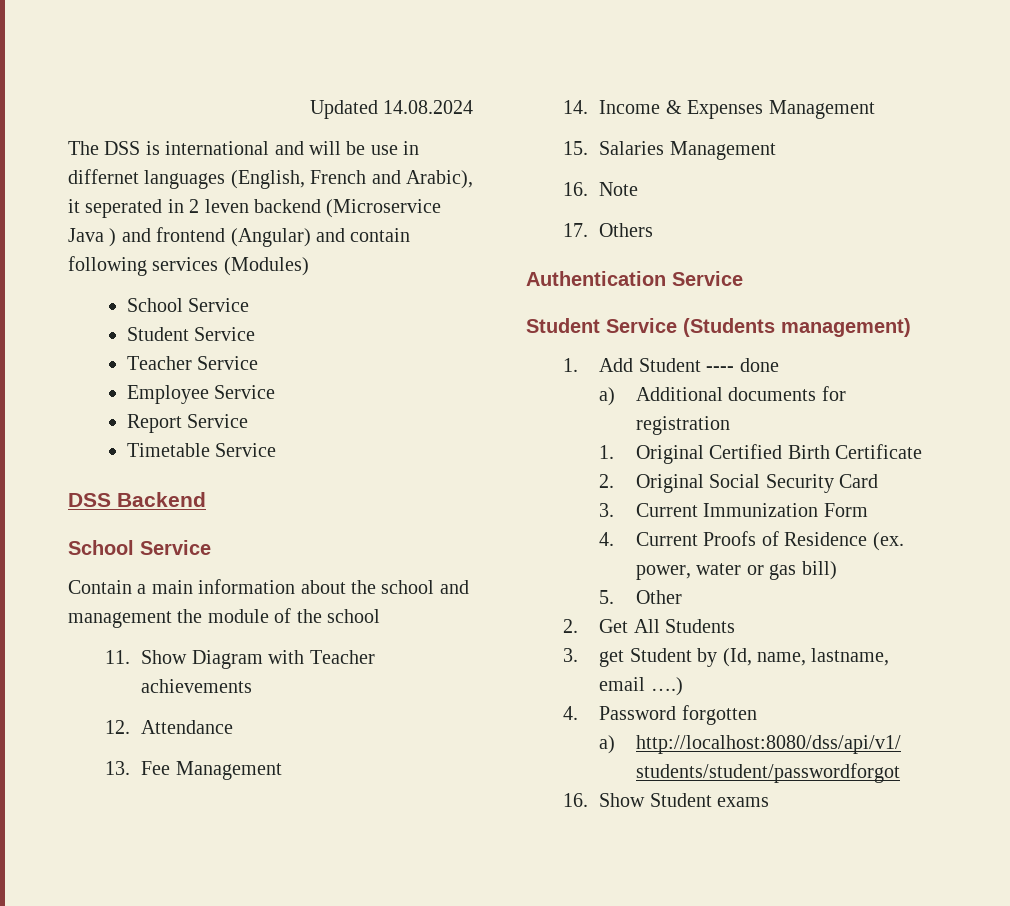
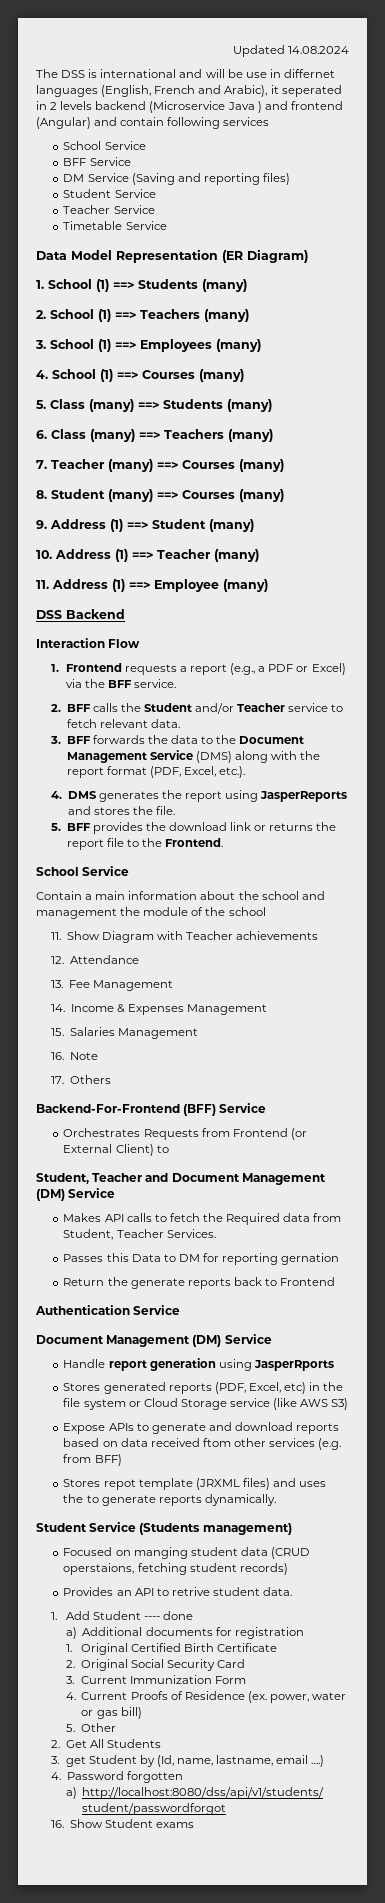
[204,199,249,213] leven -> [60,101,93,110] levels
[223,257,309,276] [126,298,250,312] [126,327,256,341] [126,356,259,370] [126,385,276,404] [126,414,249,433] [126,443,277,457] [68,492,206,507] (Modules) // School Service // Student Service // Teacher Service // Employee Service // Report Service // Timetable Service // DSS Backend -> [63,141,146,150] [63,157,131,166] [63,173,291,185] [63,189,156,198] [63,205,155,214] [63,221,167,230] [36,249,308,263] [36,279,247,292] [36,309,249,322] [35,339,261,352] [36,369,244,382] [36,399,272,412] [36,429,273,442] [36,459,284,472] [36,489,284,502] [36,519,254,532] [36,549,259,562] [36,579,268,592] [36,609,125,619] [36,638,141,648] [50,663,346,675] [65,679,176,688] [50,703,344,714] [66,719,180,728] [49,735,305,744] [66,750,321,763] [66,766,246,778] [50,790,348,802] [67,806,175,815] [50,822,337,834] [66,838,224,850] // School Service // BFF Service // DM Service (Saving and reporting files) // Student Service // Teacher Service // Timetable Service // Data Model Representation (ER Diagram) // 1. School (1) ==> Students (many) // 2. School (1) ==> Teachers (many) // 3. School (1) ==> Employees (many) // 4. School (1) ==> Courses (many) // 5. Class (many) ==> Students (many) // 6. Class (many) ==> Teachers (many) // 7. Teacher (many) ==> Courses (many) // 8. Student (many) ==> Courses (many) // 9. Address (1) ==> Student (many) // 10. Address (1) ==> Teacher (many) // 11. Address (1) ==> Employee (many) // DSS Backend // Interaction Flow // 1. Frontend requests a report (e.g., a PDF or Excel) via the BFF service. // 2. BFF calls the Student and/or Teacher service to fetch relevant data. // 3. BFF forwards the data to the Document Management Service (DMS) along with the report format (PDF, Excel, etc.). // 4. DMS generates the report using JasperReports and stores the file. // 5. BFF provides the download link or returns the report file to the Frontend.
[526,271,743,286] [526,318,911,337] Authentication Service // Student Service (Students management) -> [36,1103,267,1116] [63,1128,307,1140] [63,1144,169,1156] [36,1173,326,1185] [36,1188,116,1201] [63,1213,342,1225] [63,1229,216,1240] [63,1253,340,1265] [63,1277,336,1289] [35,1305,181,1315] [36,1334,272,1347] [63,1358,334,1371] [63,1382,344,1394] [63,1398,349,1410] [63,1422,340,1434] [63,1438,342,1450] [63,1454,122,1466] [63,1478,327,1490] [63,1494,276,1506] [36,1522,292,1535] [63,1547,311,1559] [63,1563,288,1575] [63,1587,293,1596] Backend-For-Frontend (BFF) Service // Orchestrates Requests from Frontend (or External Client) to // Student, Teacher and Document Management (DM) Service // Makes API calls to fetch the Required data from Student, Teacher Services. // Passes this Data to DM for reporting gernation // Return the generate reports back to Frontend // Authentication Service // Document Management (DM) Service // Handle report generation using JasperRports // Stores generated reports (PDF, Excel, etc) in the file system or Cloud Storage service (like AWS S3) // Expose APIs to generate and download reports based on data received ftom other services (e.g. from BFF) // Stores repot template (JRXML files) and uses the to generate reports dynamically. // Student Service (Students management) // Focused on manging student data (CRUD operstaions, fetching student records) // Provides an API to retrive student data.

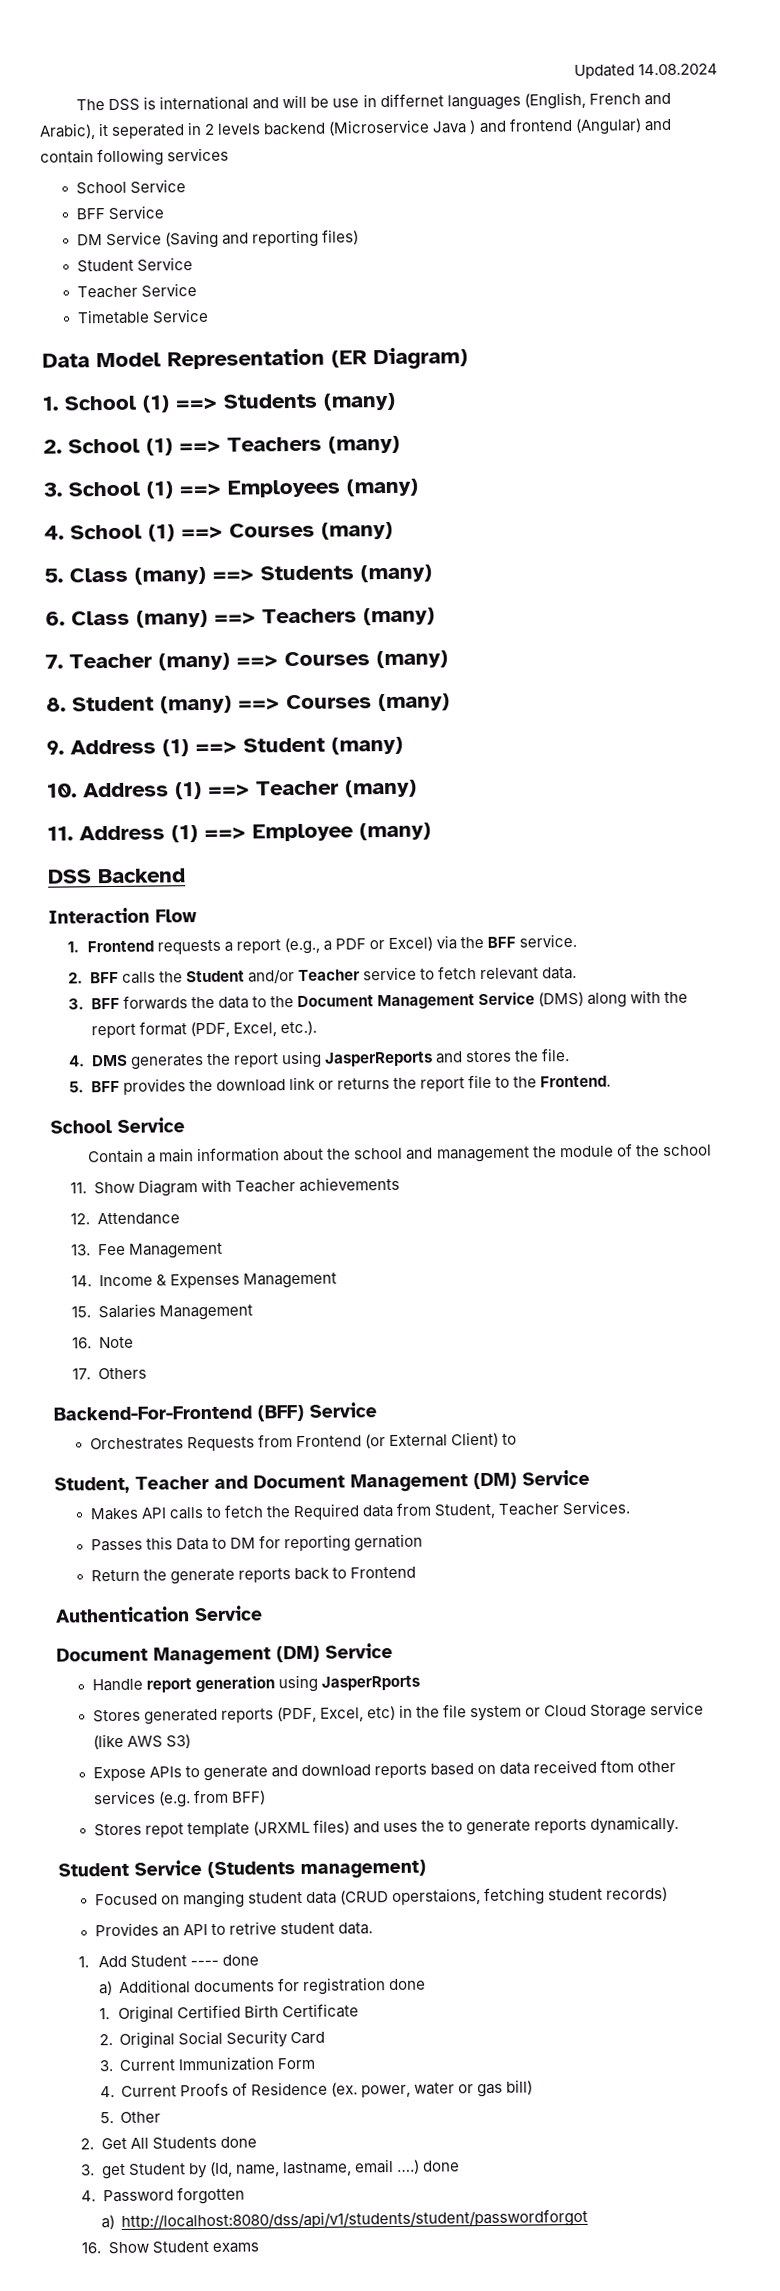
(304, 1633) none -> [389,1978,427,1991] done
(161, 1743) none -> [219,2136,257,2148] done
(325, 1761) none -> [422,2160,461,2172] done

